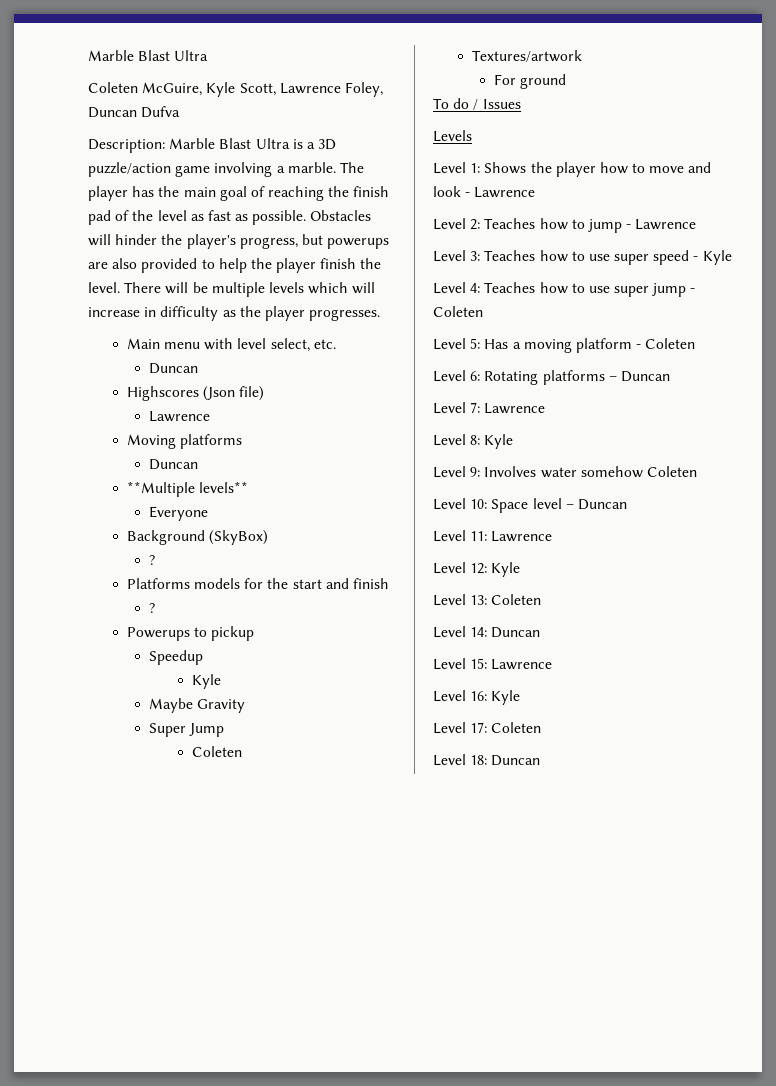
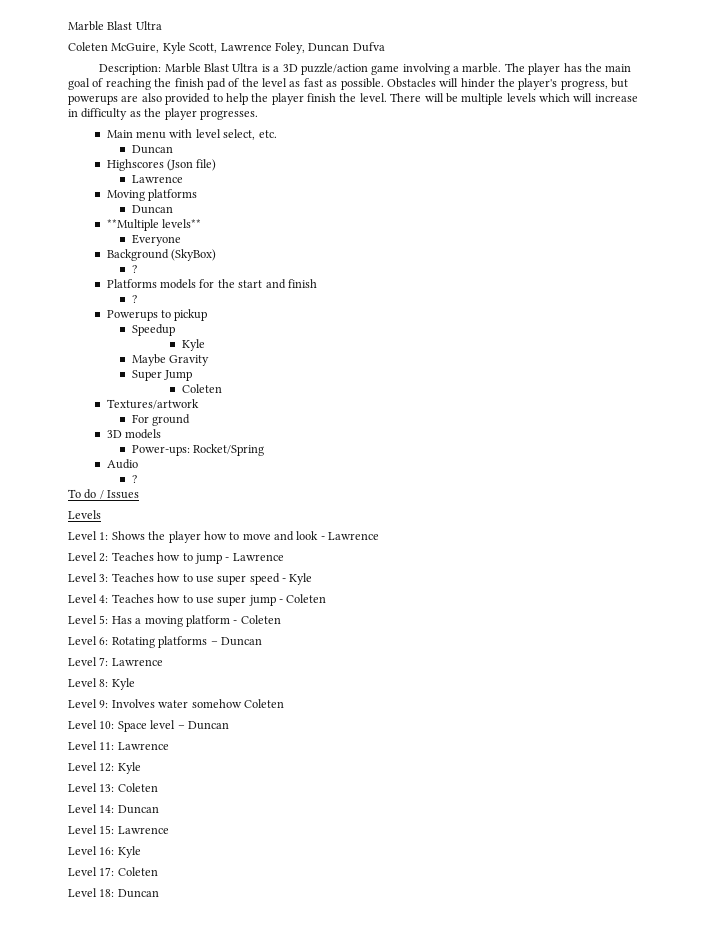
(566, 81) none -> [106,429,162,439] [131,444,265,456] [106,459,138,469] [131,475,137,483] // 3D models // Power-ups: Rocket/Spring // Audio // ?

